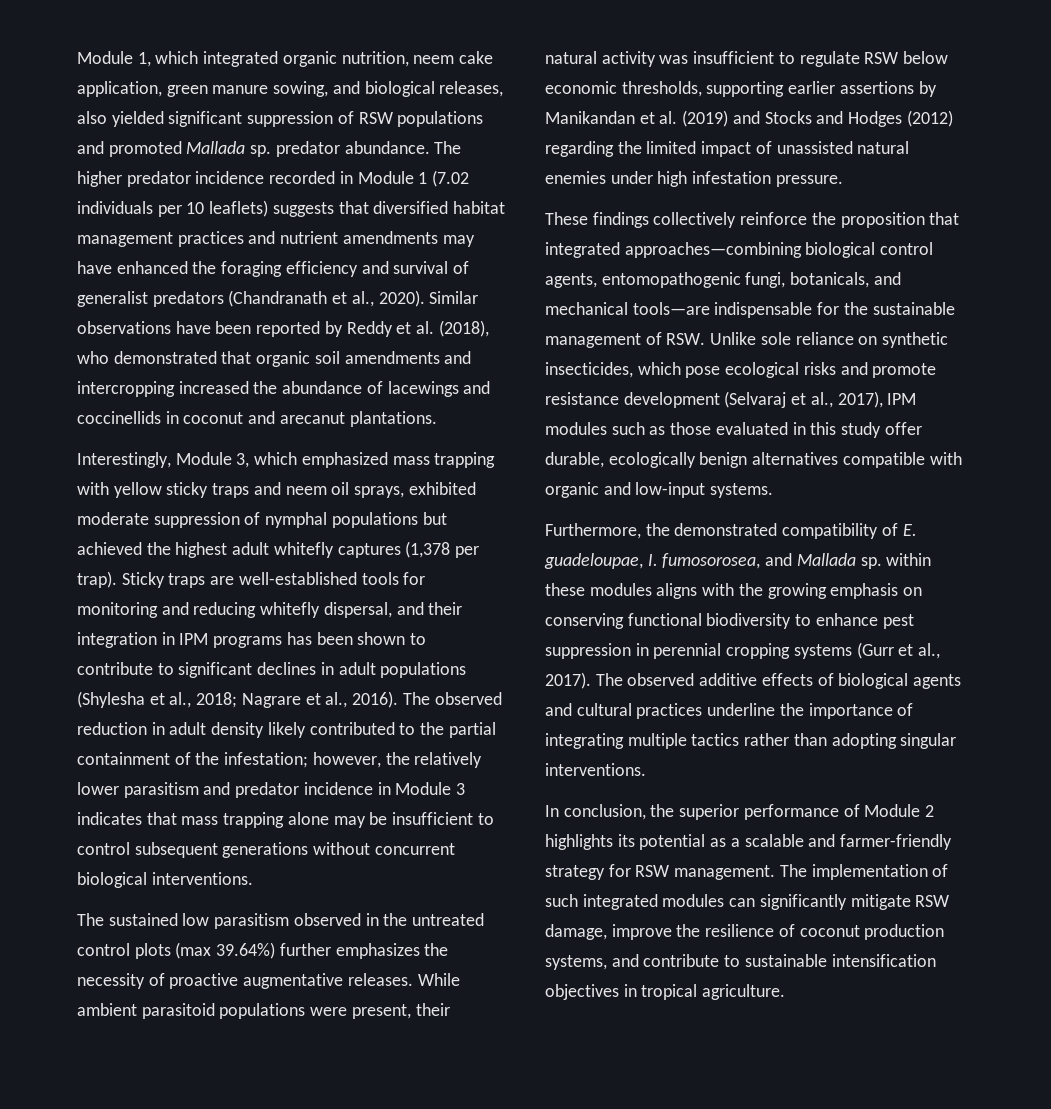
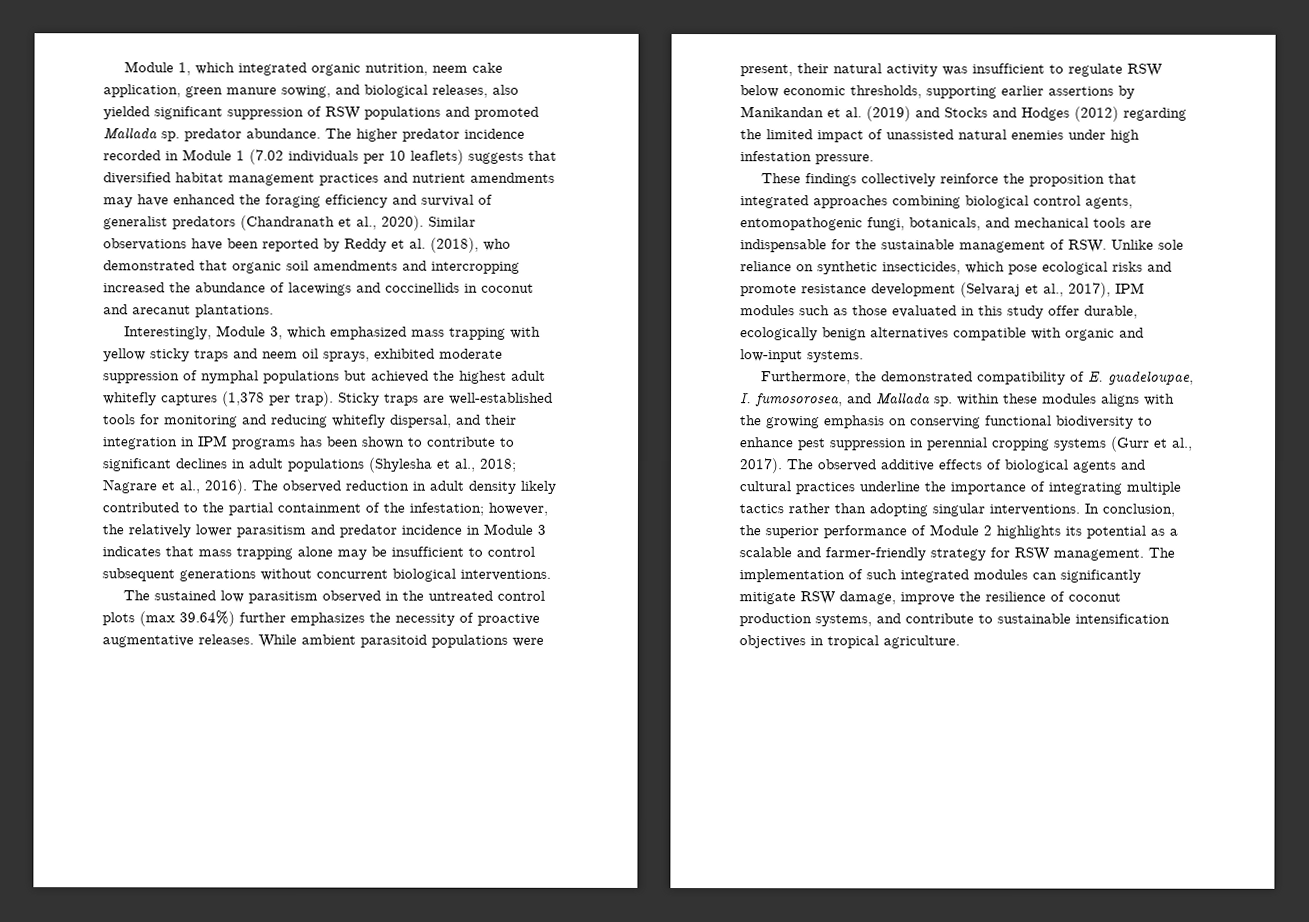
[624,242,802,258] approaches—combining -> [813,195,961,209] approaches combining
[632,302,710,315] tools—are -> [1093,217,1152,228] tools are
(646, 769) // -> (1080, 510) none

